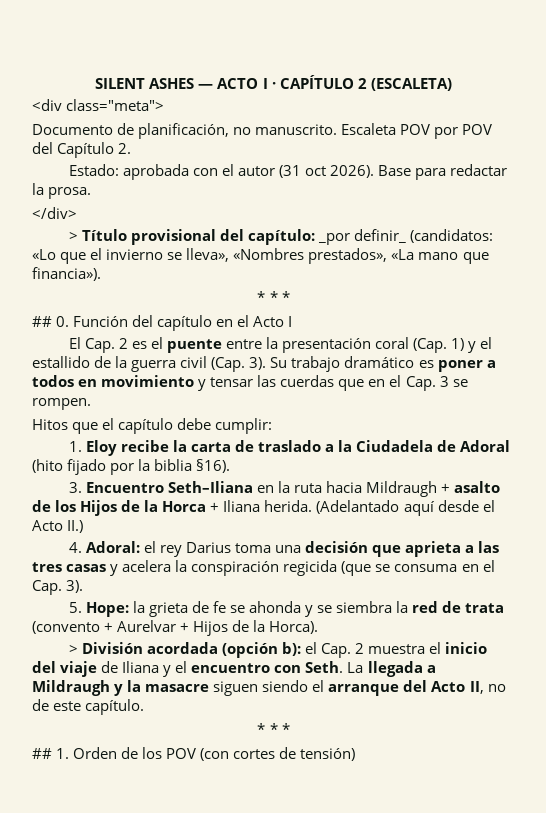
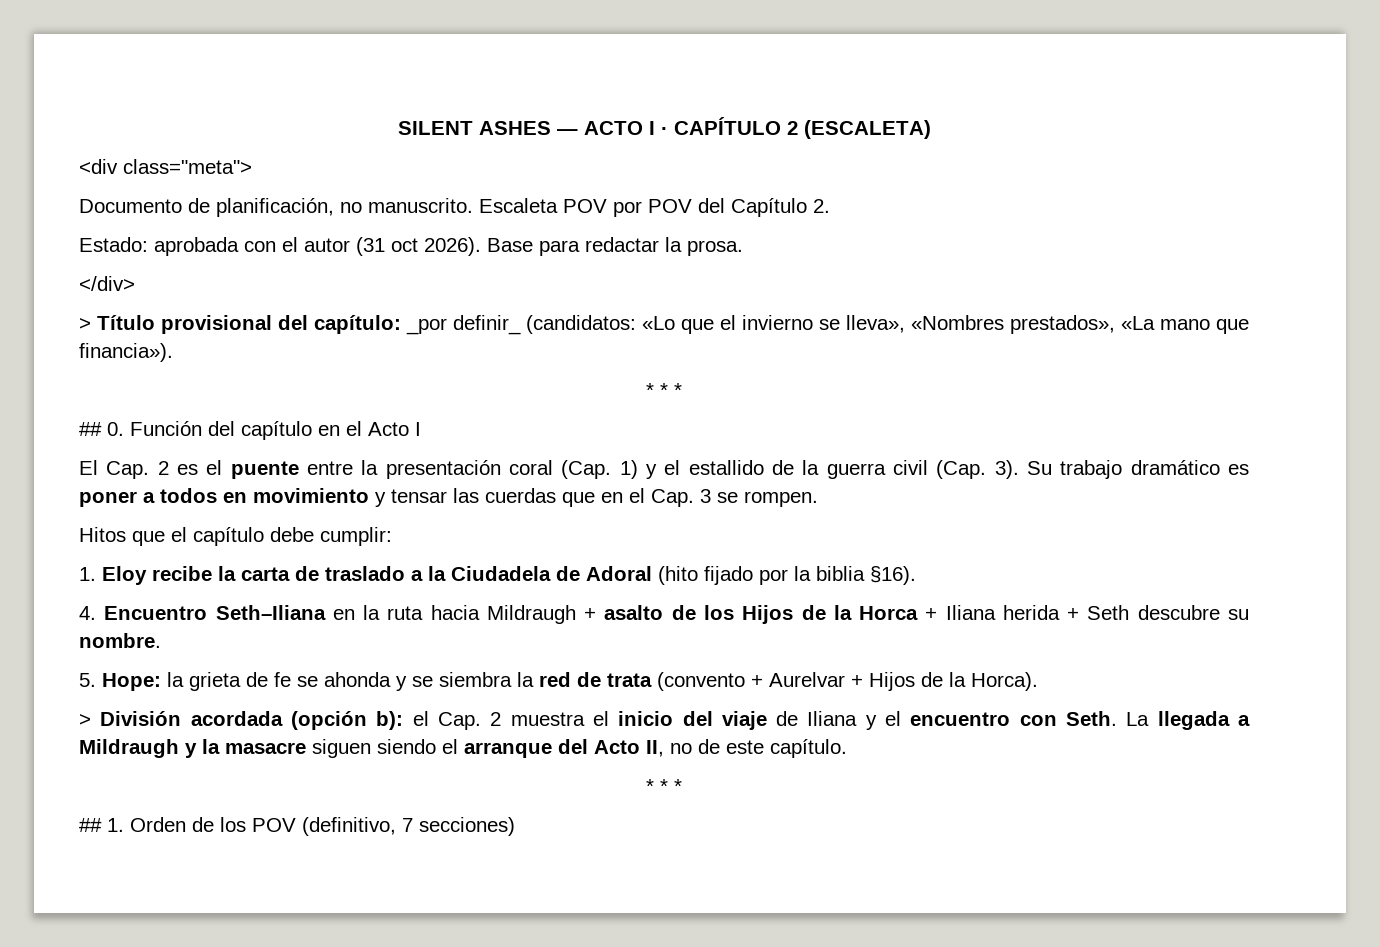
[68,482,82,493] 3. -> [79,606,96,620] 4.
[264,500,495,516] [32,520,84,533] [68,541,500,557] [32,560,495,576] [32,580,84,595] herida. (Adelantado aquí desde el Acto II.) // 4. Adoral: el rey Darius toma una decisión que aprieta a las tres casas y acelera la conspiración regicida (que se consuma en el Cap. 3). -> [1002,605,1249,620] [79,633,161,648] herida + Seth descubre su nombre.
[200,747,356,761] (con cortes de tensión) -> [302,817,515,836] (definitivo, 7 secciones)

